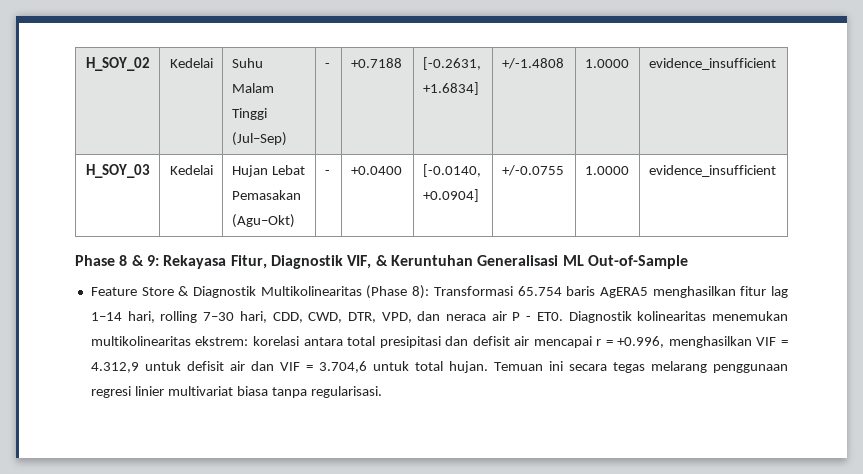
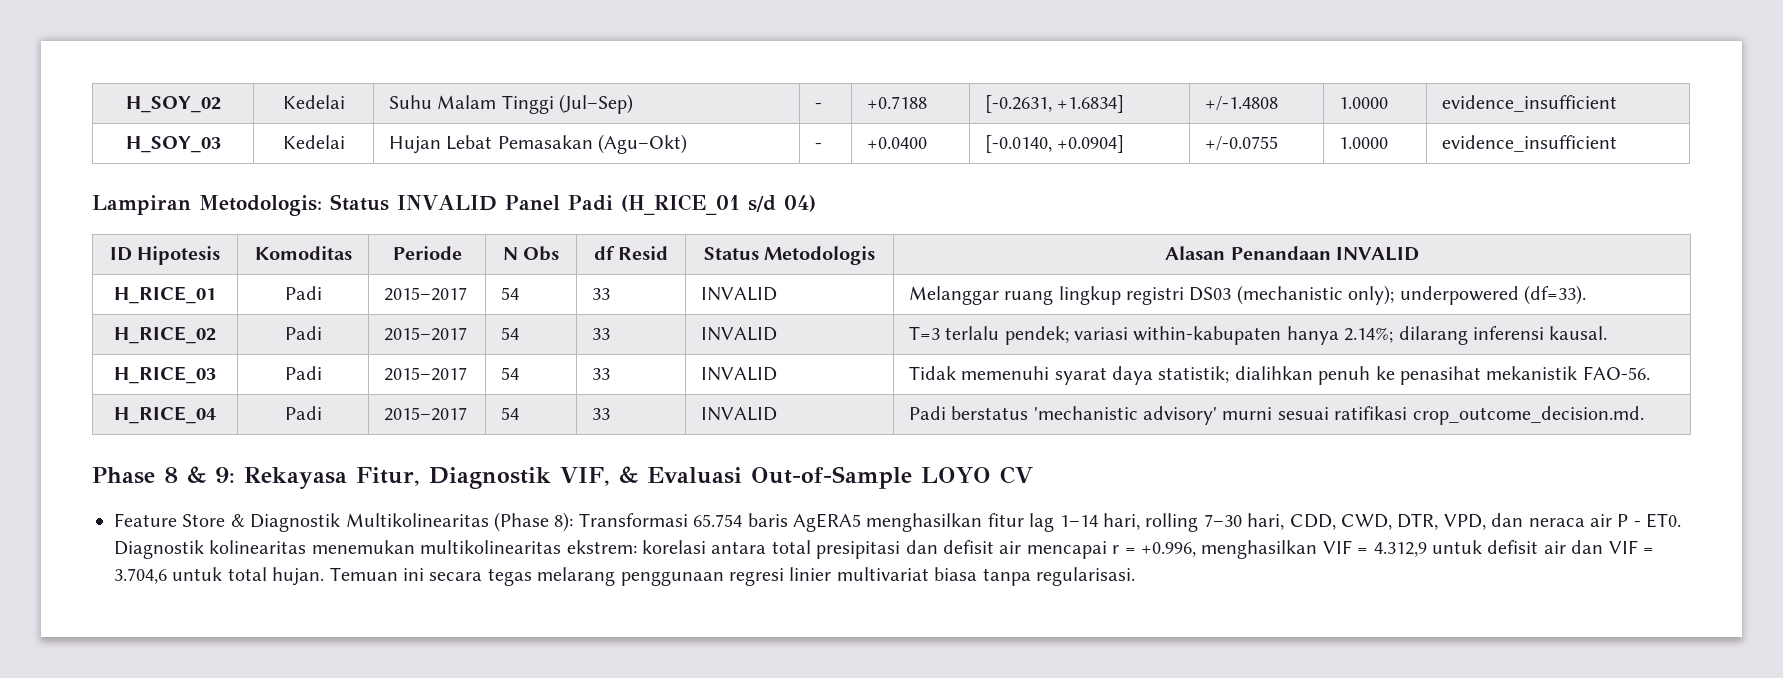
(776, 171) none -> [92,194,816,216] [109,246,221,265] [254,246,352,260] [392,246,462,260] [502,246,560,261] [593,246,669,260] [703,246,876,265] [1165,246,1419,261] [114,286,216,304] [284,286,322,300] [383,287,467,301] [500,287,519,300] [591,288,610,300] [700,287,777,301] [908,285,1586,305] [114,326,216,344] [284,326,322,340] [383,327,467,341] [500,327,519,340] [591,328,610,340] [700,327,777,341] [908,326,1608,345] [114,366,216,384] [284,366,322,380] [383,367,467,381] [500,367,519,380] [591,368,610,380] [700,367,777,381] [908,366,1650,385] [114,406,216,424] [284,406,322,420] [383,407,467,421] [500,407,519,420] [591,408,610,420] [700,407,777,421] [908,406,1644,425] // Lampiran Metodologis: Status INVALID Panel Padi (H_RICE_01 s/d 04) // ID Hipotesis | Komoditas | Periode | N Obs | df Resid | Status Metodologis | Alasan Penandaan INVALID // H_RICE_01 | Padi | 2015–2017 | 54 | 33 | INVALID | Melanggar ruang lingkup registri DS03 (mechanistic only); underpowered (df=33). // H_RICE_02 | Padi | 2015–2017 | 54 | 33 | INVALID | T=3 terlalu pendek; variasi within-kabupaten hanya 2.14%; dilarang inferensi kausal. // H_RICE_03 | Padi | 2015–2017 | 54 | 33 | INVALID | Tidak memenuhi syarat daya statistik; dialihkan penuh ke penasihat mekanistik FAO-56. // H_RICE_04 | Padi | 2015–2017 | 54 | 33 | INVALID | Padi berstatus 'mechanistic advisory' murni sesuai ratifikasi crop_outcome_decision.md.
[390,255,584,266] Keruntuhan Generalisasi ML -> [646,467,742,484] Evaluasi
(688, 262) none -> [920,466,1033,484] LOYO CV

